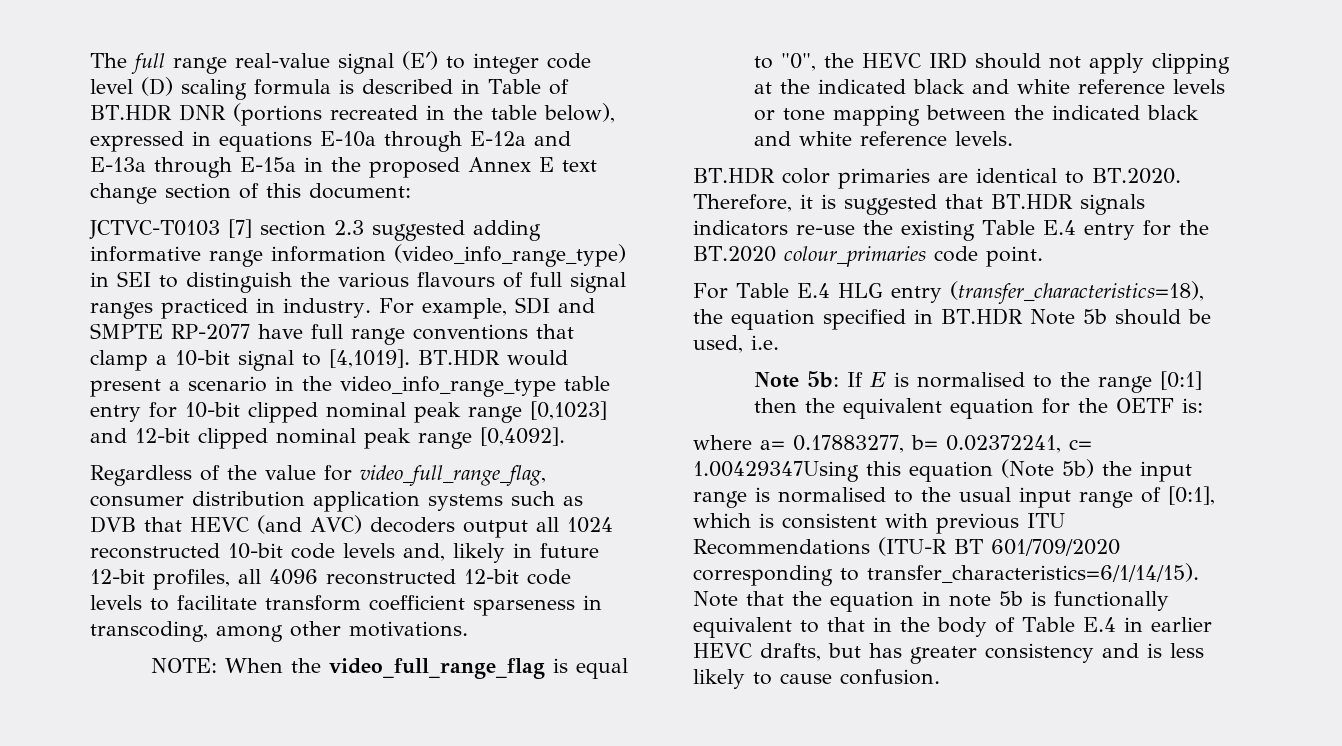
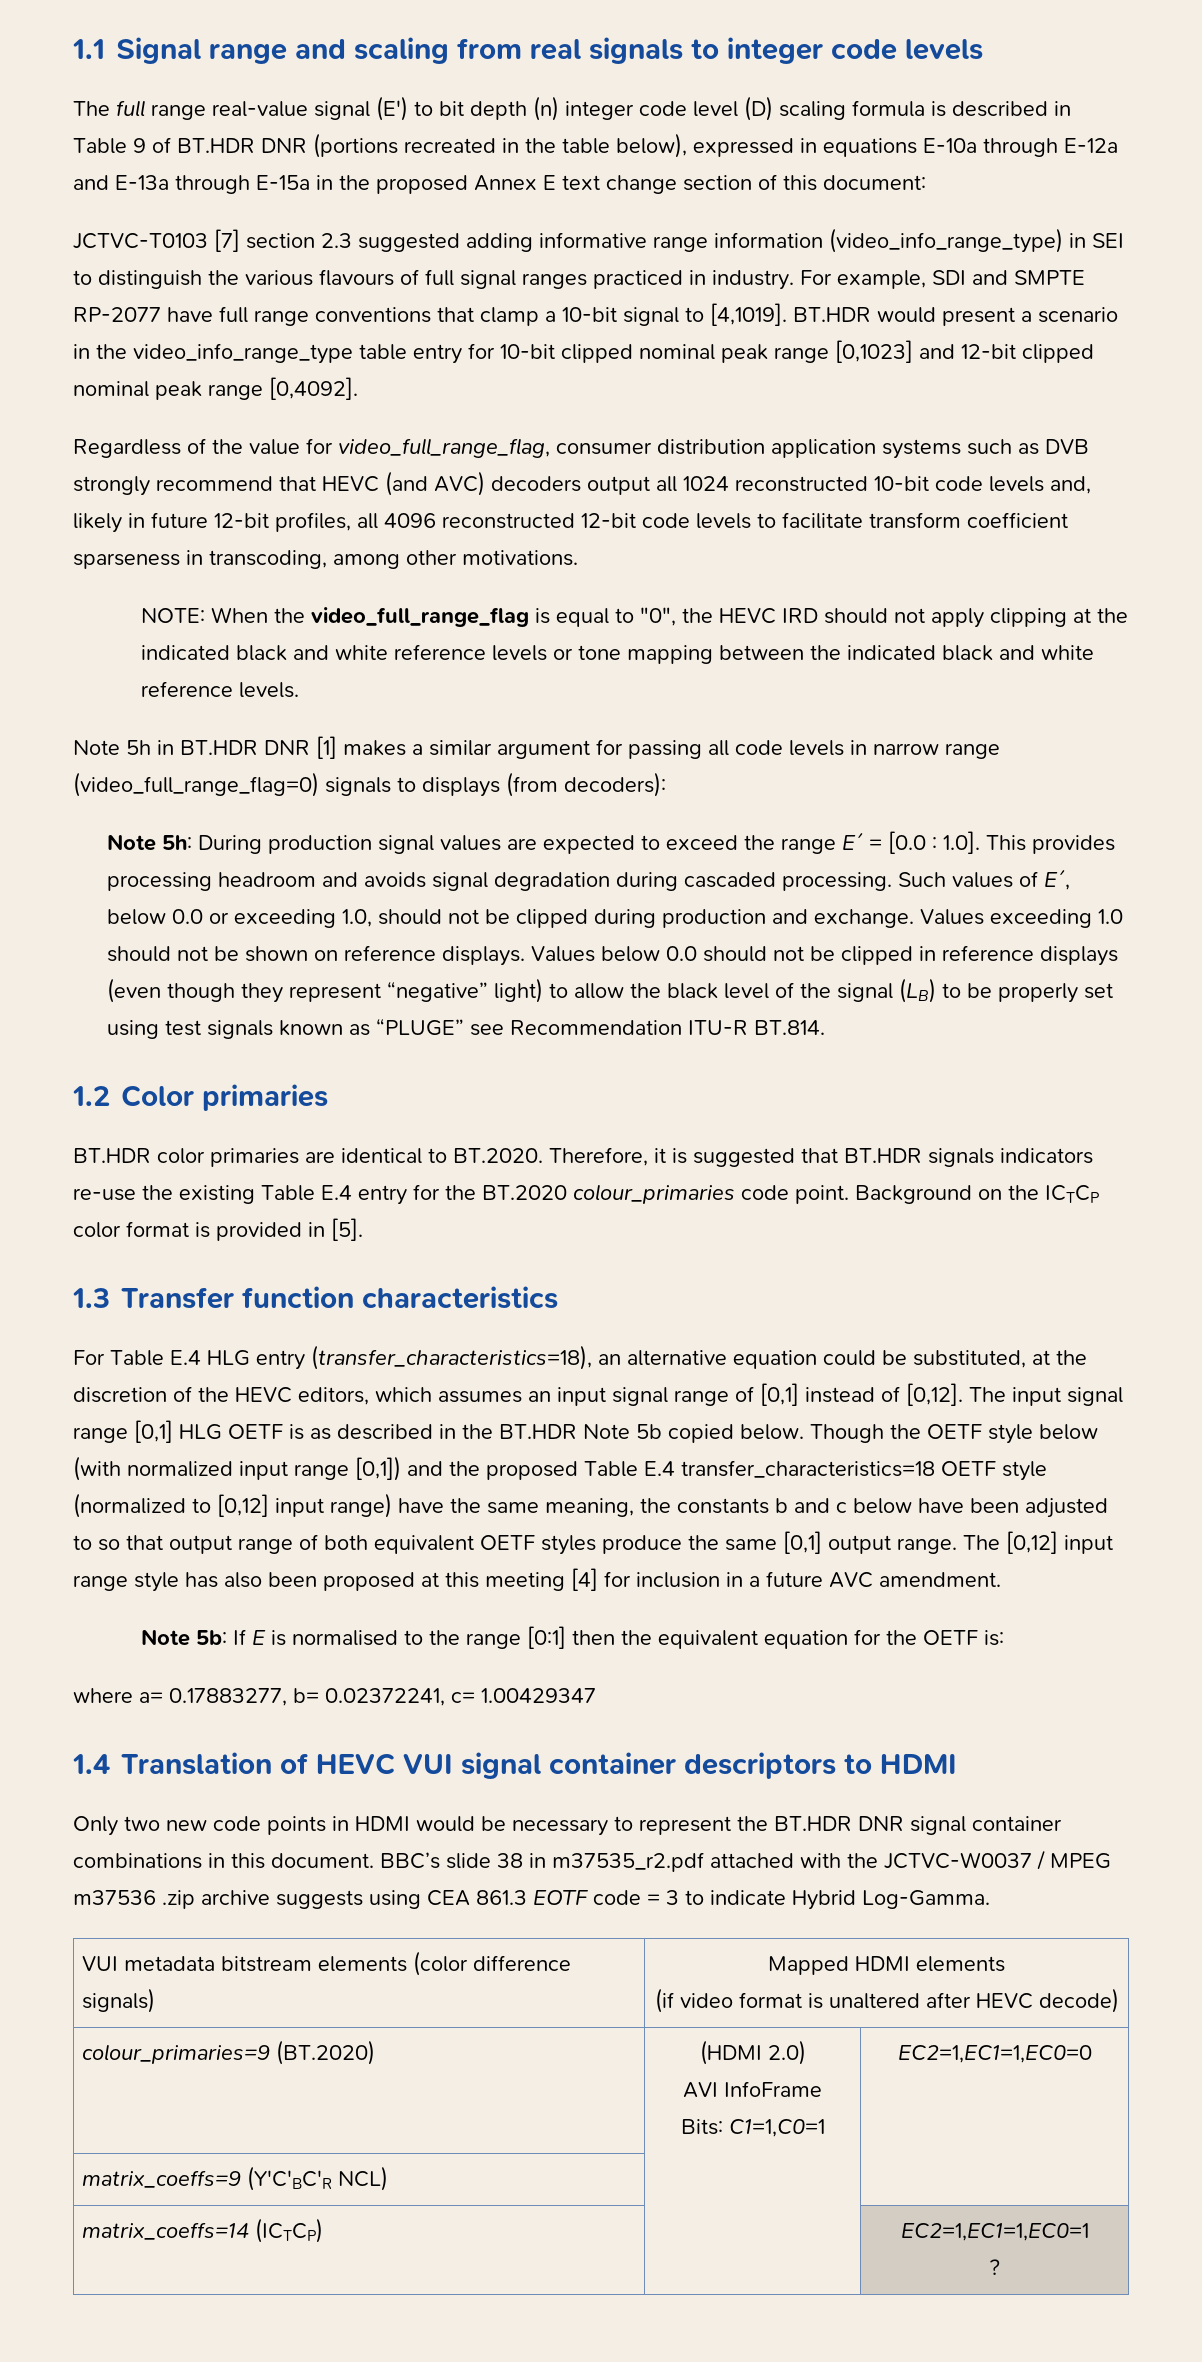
(90, 60) none -> [72,37,983,64] 1.1 Signal range and scaling from real signals to integer code levels //
(465, 62) none -> [439,96,559,121] bit depth (n)
(541, 86) none -> [133,138,146,153] 9
(136, 524) none -> [73,476,273,496] strongly recommend
(1013, 138) none -> [73,736,1000,759] [73,772,666,797] [106,831,1115,854] [106,869,1070,891] [106,909,1123,928] [106,945,1118,966] [106,978,1113,1003] [106,1018,825,1039] [72,1084,328,1111] // Note 5h in BT.HDR DNR [1] makes a similar argument for passing all code levels in narrow range (video_full_range_flag=0) signals to displays (from decoders): // Note 5h: During production signal values are expected to exceed the range E´ = [0.0 : 1.0]. This provides processing headroom and avoids signal degradation during cascaded processing. Such values of E´, below 0.0 or exceeding 1.0, should not be clipped during production and exchange. Values exceeding 1.0 should not be shown on reference displays. Values below 0.0 should not be clipped in reference displays (even though they represent “negative” light) to allow the black level of the signal (LB) to be properly set using test signals known as “PLUGE” see Recommendation ITU-R BT.814. // 1.2 Color primaries
(1043, 256) none -> [855,1185,1099,1204] [73,1218,363,1241] [72,1286,558,1309] Background on the ICTCP color format is provided in [5]. // 1.3 Transfer function characteristics
[693,308,1211,330] [693,335,779,353] the equation specified in BT.HDR Note 5b should be used, i.e. -> [598,1350,1087,1369] [73,1383,1123,1406] [73,1420,1098,1444] [73,1456,1047,1481] [73,1493,1108,1518] [73,1531,1113,1555] [73,1568,1001,1592] an alternative equation could be substituted, at the discretion of the HEVC editors, which assumes an input signal range of [0,1] instead of [0,12]. The input signal range [0,1] HLG OETF is as described in the BT.HDR Note 5b copied below. Though the OETF style below (with normalized input range [0,1]) and the proposed Table E.4 transfer_characteristics=18 OETF style (normalized to [0,12] input range) have the same meaning, the constants b and c below have been adjusted to so that output range of both equivalent OETF styles produce the same [0,1] output range. The [0,12] input range style has also been proposed at this meeting [4] for inclusion in a future AVC amendment.
[693,459,1192,482] [693,486,1215,508] [693,513,1065,534] [693,537,1120,556] [693,563,1199,586] [693,591,1169,612] [693,617,1212,638] [693,643,1204,664] [693,669,940,689] 1.00429347Using this equation (Note 5b) the input range is normalised to the usual input range of [0:1], which is consistent with previous ITU Recommendations (ITU-R BT 601/709/2020 corresponding to transfer_characteristics=6/1/14/15). Note that the equation in note 5b is functionally equivalent to that in the body of Table E.4 in earlier HEVC drafts, but has greater consistency and is less likely to cause confusion. -> [481,1688,596,1703] [72,1752,957,1779] [73,1816,1062,1836] [73,1850,1111,1872] [73,1890,990,1910] [82,1951,572,1976] [82,1988,156,2013] [768,1956,1005,1975] [654,1988,1119,2013] [82,2040,376,2065] [699,2040,806,2065] [683,2081,822,2098] [680,2119,825,2137] [897,2045,1092,2063] [82,2166,389,2191] [82,2218,324,2243] [900,2223,1089,2241] [988,2259,1000,2275] 1.00429347 // 1.4 Translation of HEVC VUI signal container descriptors to HDMI // Only two new code points in HDMI would be necessary to represent the BT.HDR DNR signal container combinations in this document. BBC’s slide 38 in m37535_r2.pdf attached with the JCTVC-W0037 / MPEG m37536 .zip archive suggests using CEA 861.3 EOTF code = 3 to indicate Hybrid Log-Gamma. // VUI metadata bitstream elements (color difference signals) | Mapped HDMI elements // (if video format is unaltered after HEVC decode) // colour_primaries=9 (BT.2020) | (HDMI 2.0) // AVI InfoFrame // Bits: C1=1,C0=1 | EC2=1,EC1=1,EC0=0 // matrix_coeffs=9 (Y'C'BC'R NCL) | | // matrix_coeffs=14 (ICTCP) | | EC2=1,EC1=1,EC0=1 // ?

